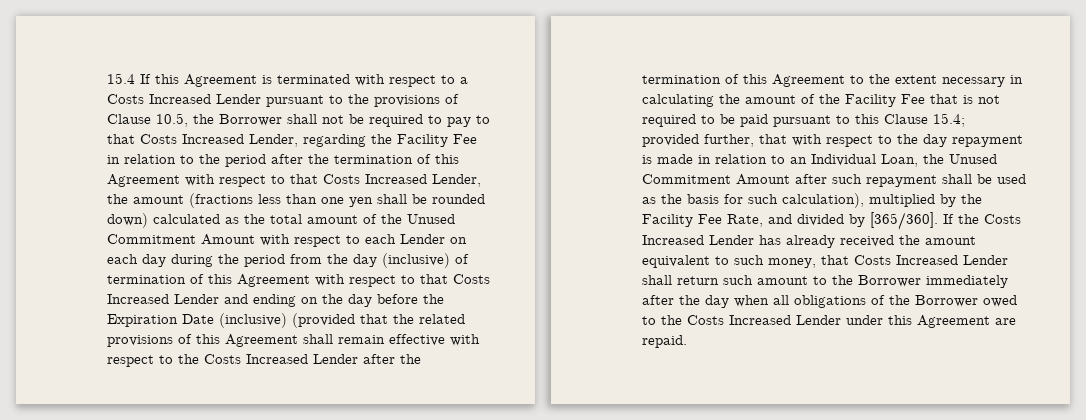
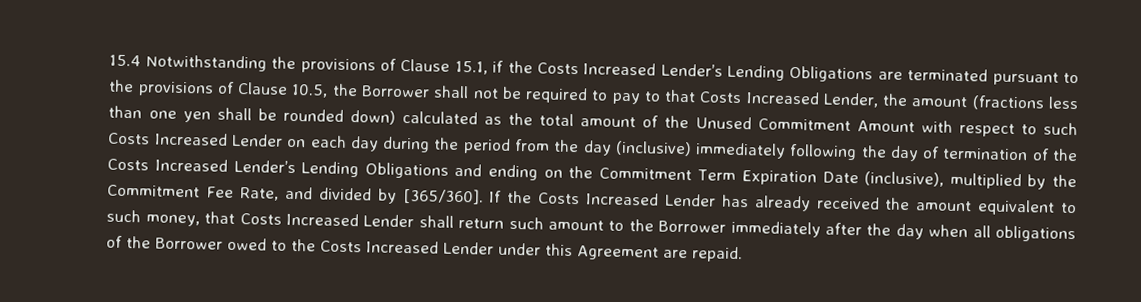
[140,74,469,87] [107,94,262,104] If this Agreement is terminated with respect to a Costs Increased Lender -> [145,54,989,83] Notwithstanding the provisions of Clause 15.1, if the Costs Increased Lender’s Lending Obligations are terminated
[303,134,478,147] [107,154,460,167] [107,174,482,187] regarding the Facility Fee in relation to the period after the termination of this Agreement with respect to that Costs Increased Lender, -> (879, 100) none
[365,234,397,244] each -> [1043,122,1079,136] [108,132,228,146] such Costs Increased
[455,254,470,264] [107,274,491,287] [107,294,445,307] [107,313,466,328] [107,334,481,347] [107,354,422,367] [642,74,1024,87] [642,94,1001,107] [642,113,966,127] [642,134,1024,147] [642,154,998,167] [642,174,1027,187] [642,193,865,208] of termination of this Agreement with respect to that Costs Increased Lender and ending on the day before the Expiration Date (inclusive) (provided that the related provisions of this Agreement shall remain effective with respect to the Costs Increased Lender after the termination of this Agreement to the extent necessary in calculating the amount of the Facility Fee that is not required to be paid pursuant to this Clause 15.4; provided further, that with respect to the day repayment is made in relation to an Individual Loan, the Unused Commitment Amount after such repayment shall be used as the basis for such calculation), -> [695,142,1078,162] [107,158,945,187] immediately following the day of termination of the Costs Increased Lender’s Lending Obligations and ending on the Commitment Term Expiration Date (inclusive),
[642,214,694,227] Facility -> [107,184,201,198] Commitment

